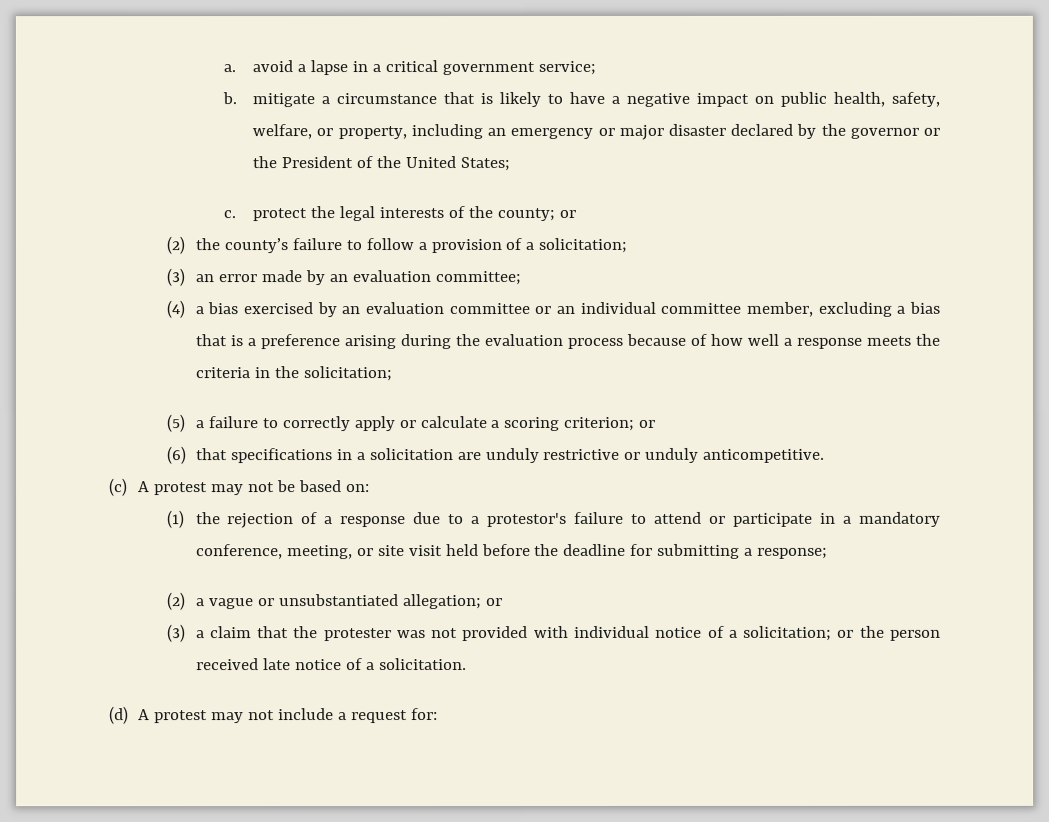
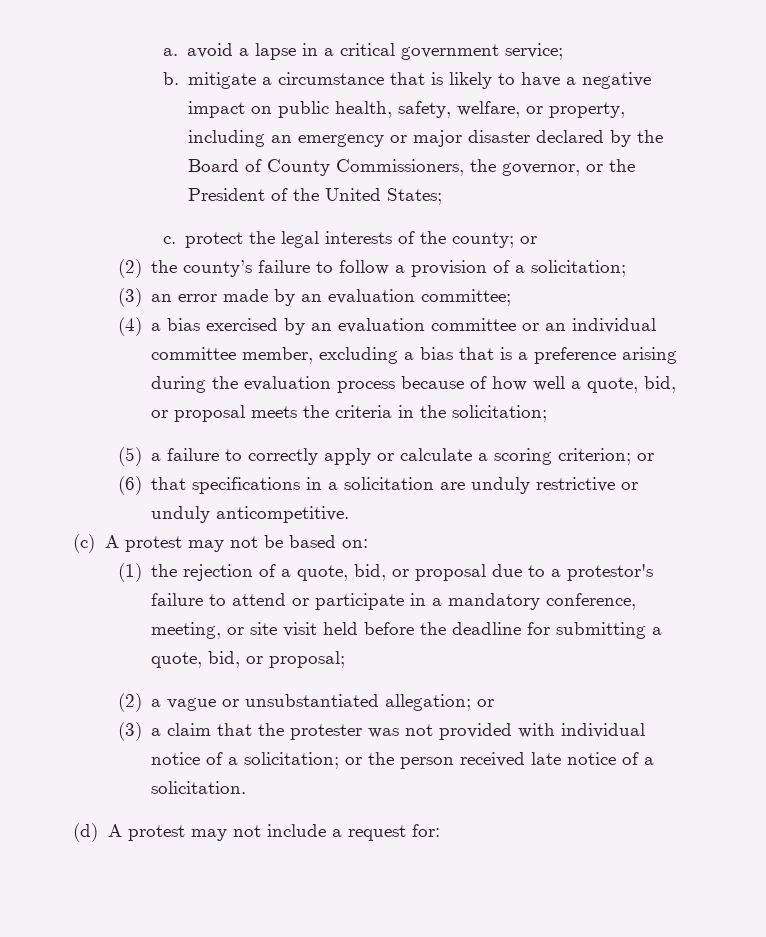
[849,127,919,139] governor -> [188,159,581,176] Board of County Commissioners, the governor,
[795,337,862,349] response -> [587,376,677,393] [151,405,246,422] quote, bid, or proposal
[340,516,407,528] response -> [297,564,487,581] quote, bid, or proposal
[757,547,829,559] response; -> [151,651,346,668] quote, bid, or proposal;

